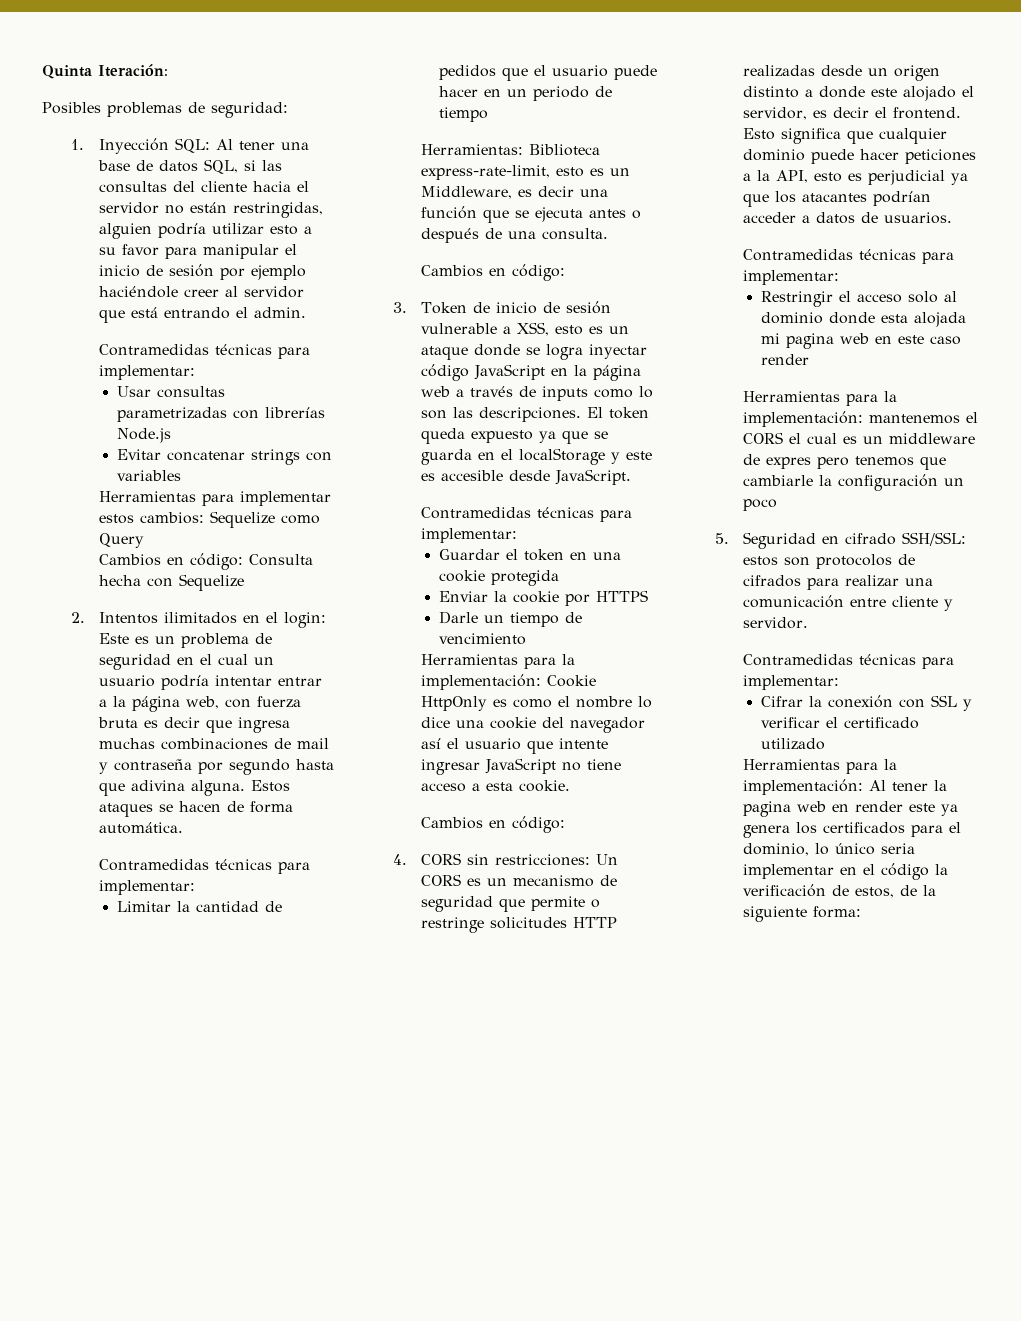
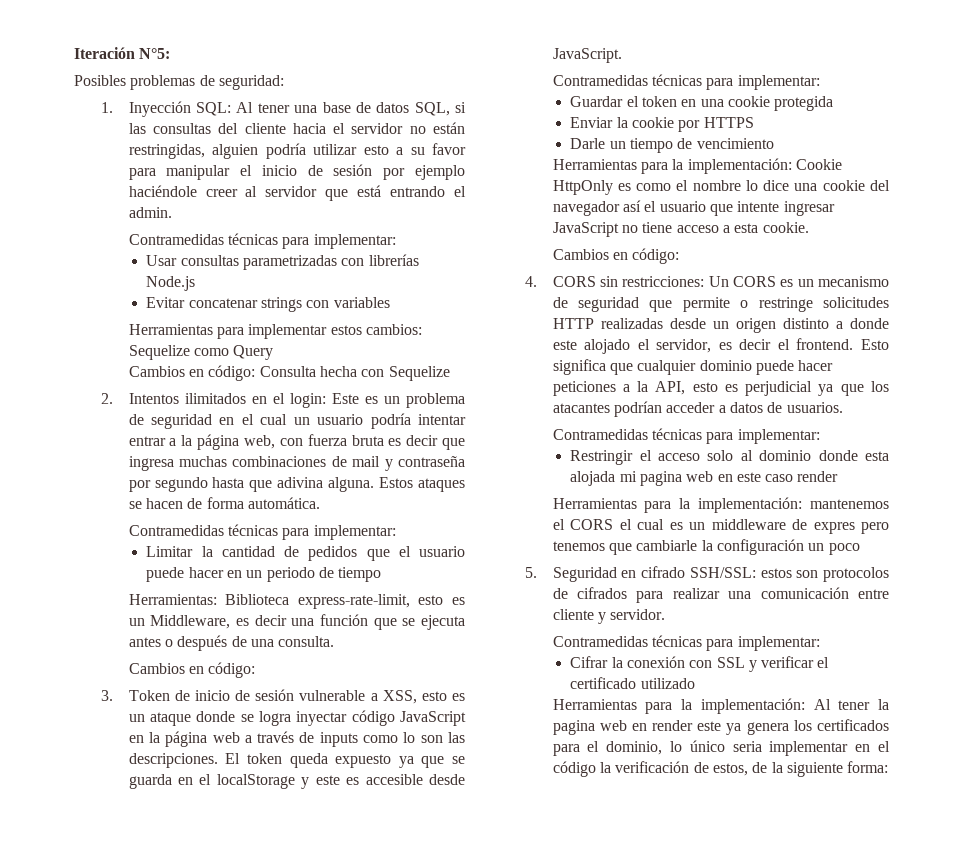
[42,64,168,79] Quinta Iteración: -> [74,47,171,59] Iteración N°5:

